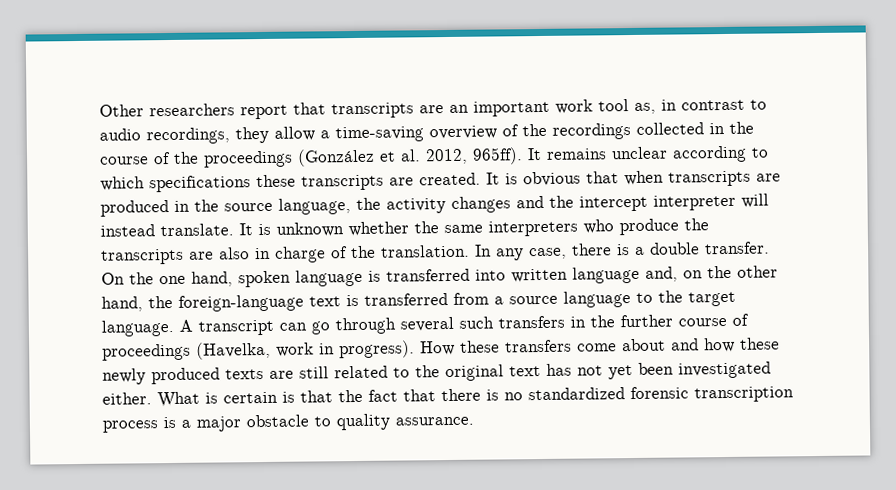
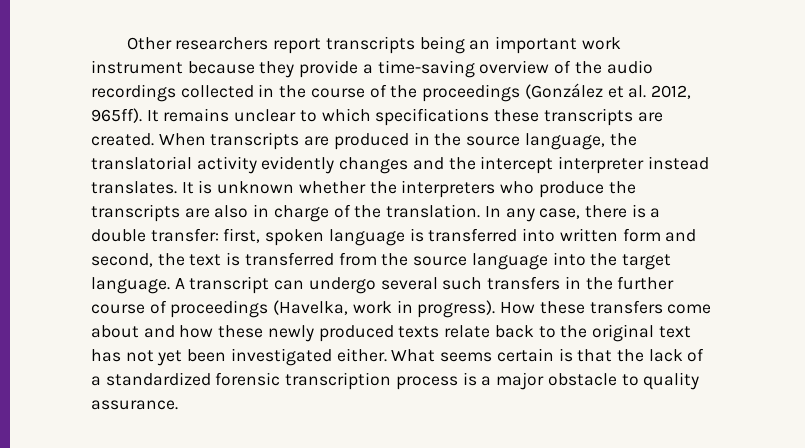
[293,99,767,119] [99,126,315,145] that transcripts are an important work tool as, in contrast to audio recordings, they allow -> [325,36,621,54] [91,60,359,78] transcripts being an important work instrument because they provide
(547, 130) none -> [606,60,653,74] audio
[672,145,747,163] according -> (297, 115) none
[486,170,664,187] It is obvious that when -> [158,133,206,146] When
[386,198,446,214] activity -> [91,156,335,174] translatorial activity evidently
[741,193,769,208] [100,223,234,237] will instead translate. -> [647,156,709,170] [91,181,177,194] instead translates.
[444,224,483,234] same -> (397, 187) none
[704,241,770,255] [101,271,233,287] transfer. On the one hand, -> [150,228,261,243] transfer: first,
[572,265,778,284] [101,294,304,312] language and, on the other hand, the foreign-language -> [622,228,697,242] [91,253,185,267] form and second, the
[494,296,504,305] a -> [381,253,409,266] the
[636,292,653,303] to -> [552,252,586,266] into
[311,317,396,335] go through -> [308,277,376,294] undergo
[269,365,388,379] are still related -> [444,325,534,338] relate back
[205,392,218,404] is -> [440,352,493,362] seems
[368,388,523,402] fact that there is no -> [648,348,705,362] [91,376,101,386] lack of a

